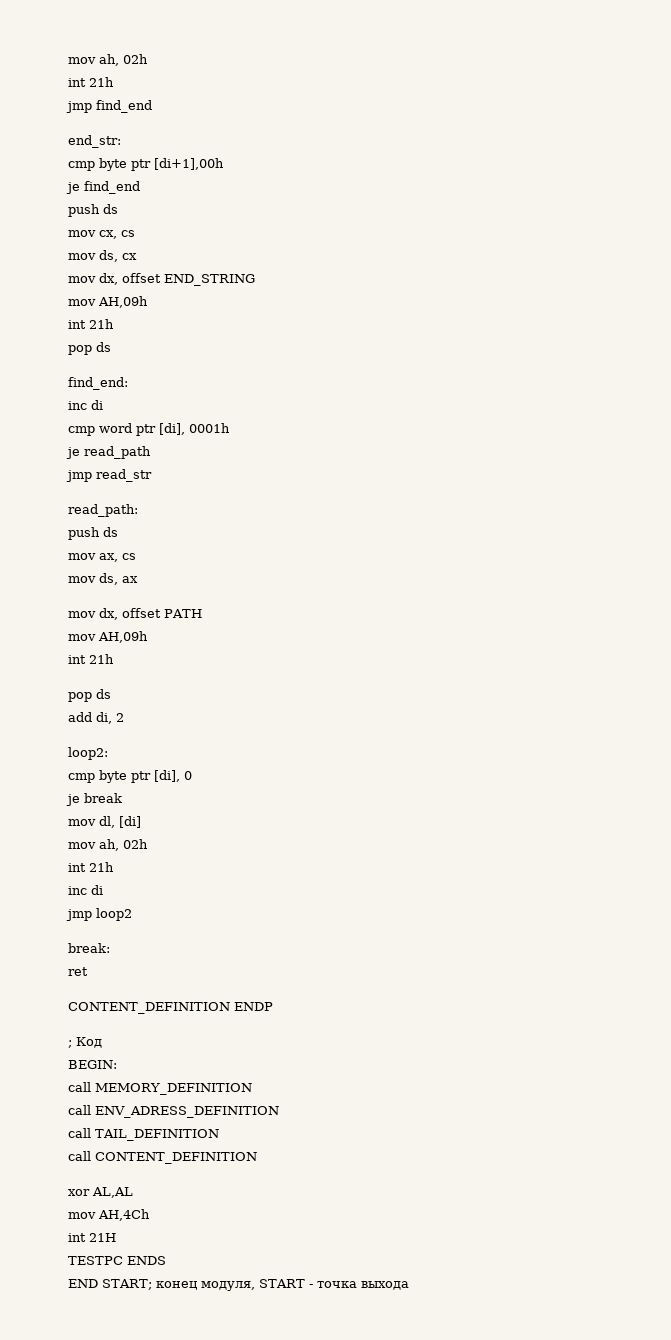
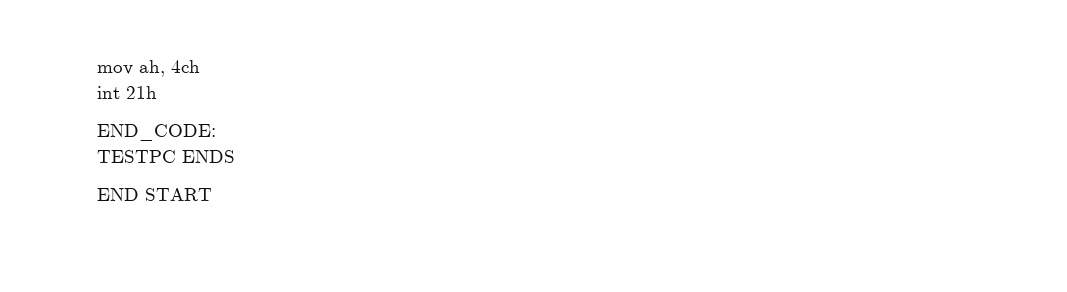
[68,54,148,66] [68,77,114,87] [66,100,152,113] [68,135,121,148] [68,158,224,171] [66,181,140,194] [68,204,118,217] [68,230,135,239] [68,250,137,262] [68,273,255,286] [68,296,148,308] [68,319,114,329] [68,342,111,355] [68,377,128,390] [68,400,103,410] [68,423,230,436] [66,446,151,459] [66,469,152,482] [68,504,138,517] [68,527,118,540] [68,553,136,562] [68,573,138,585] [68,608,202,620] [68,631,148,643] [68,654,114,664] [68,689,111,702] [68,712,124,724] [68,747,108,760] [68,770,192,783] [66,793,122,806] [68,816,141,828] [68,839,148,851] [68,862,114,872] [68,885,103,895] [66,908,132,921] [68,943,110,953] [68,967,88,976] [68,1002,273,1014] [68,1037,102,1048] [68,1060,117,1069] [68,1082,252,1095] [68,1105,279,1118] [68,1128,219,1141] [68,1151,257,1164] [68,1187,133,1198] [68,1209,150,1221] [68,1233,116,1242] [68,1256,166,1265] [68,1279,409,1291] mov ah, 02h // int 21h // jmp find_end // end_str: // cmp byte ptr [di+1],00h // je find_end // push ds // mov cx, cs // mov ds, cx // mov dx, offset END_STRING // mov AH,09h // int 21h // pop ds // find_end: // inc di // cmp word ptr [di], 0001h // je read_path // jmp read_str // read_path: // push ds // mov ax, cs // mov ds, ax // mov dx, offset PATH // mov AH,09h // int 21h // pop ds // add di, 2 // loop2: // cmp byte ptr [di], 0 // je break // mov dl, [di] // mov ah, 02h // int 21h // inc di // jmp loop2 // break: // ret // CONTENT_DEFINITION ENDP // ; Код // BEGIN: // call MEMORY_DEFINITION // call ENV_ADRESS_DEFINITION // call TAIL_DEFINITION // call CONTENT_DEFINITION // xor AL,AL // mov AH,4Ch // int 21H // TESTPC ENDS // END START; конец модуля, START - точка выхода -> [97,60,200,77] [97,86,157,99] [97,124,216,141] [97,150,235,163] [97,188,212,201] mov ah, 4ch // int 21h // END_CODE: // TESTPC ENDS // END START

